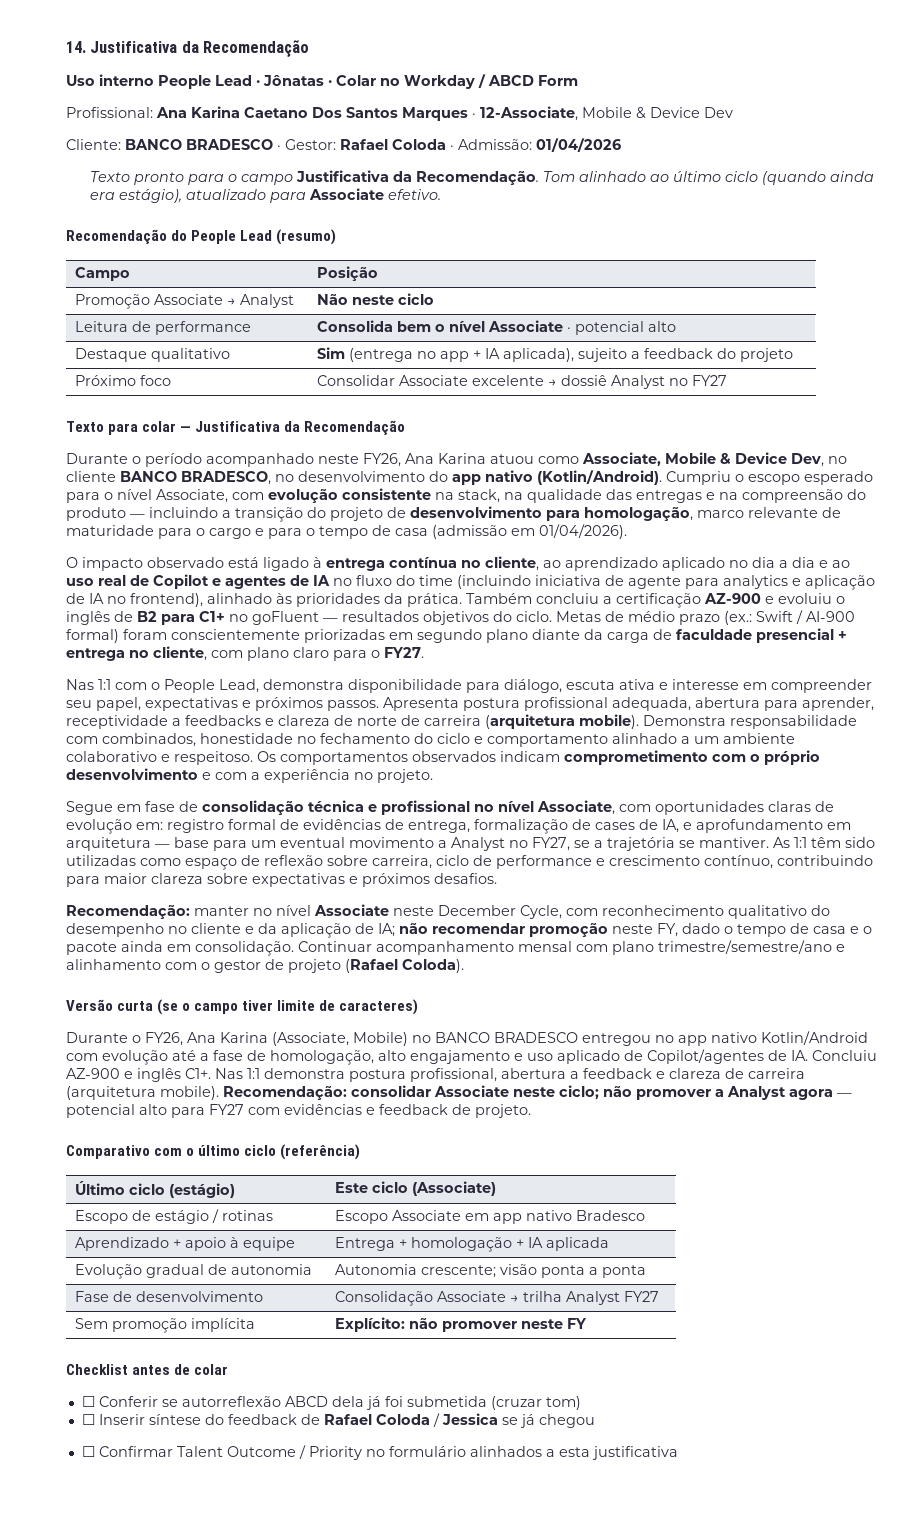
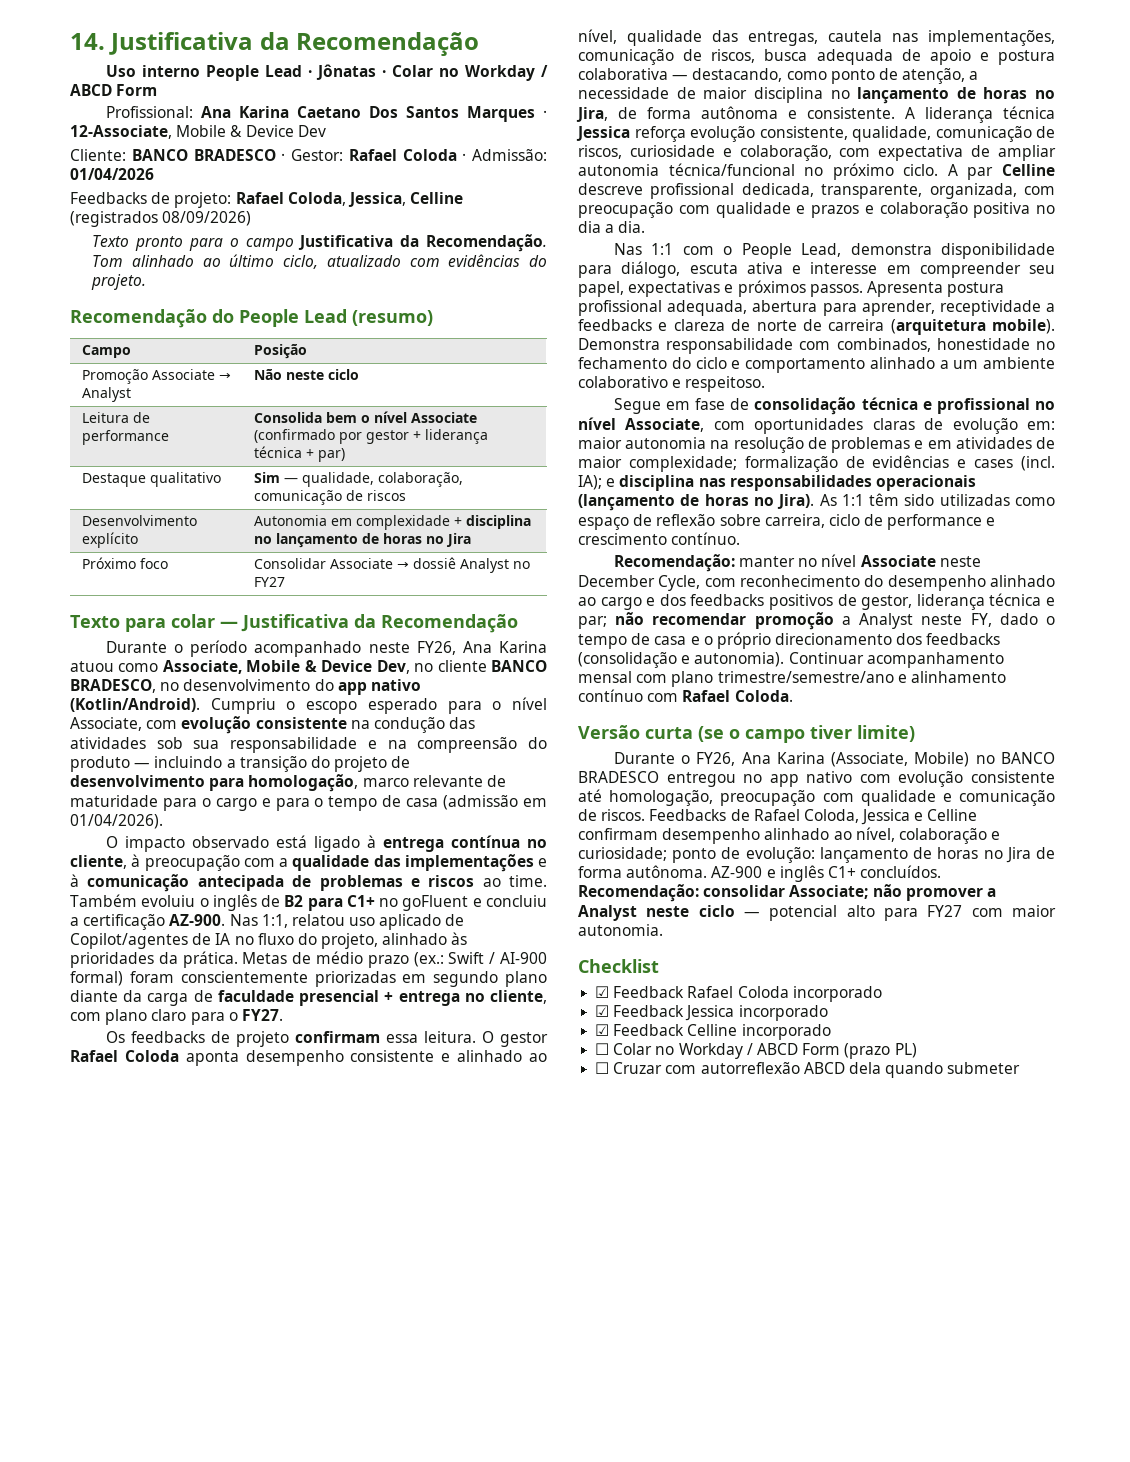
(621, 145) none -> [70,192,464,208] [70,211,252,227] // Feedbacks de projeto: Rafael Coloda, Jessica, Celline (registrados 08/09/2026)
[724,171,874,185] [89,188,441,203] ciclo (quando ainda era estágio), atualizado para Associate efetivo. -> [283,254,547,269] [91,274,147,290] ciclo, atualizado com evidências do projeto.
[567,321,677,335] [75,348,231,362] [317,347,794,362] · potencial alto // Destaque qualitativo | Sim (entrega no app + IA aplicada), sujeito a feedback do projeto -> [253,429,488,444] [253,446,345,462] [81,472,221,487] [253,472,463,487] [253,490,406,505] [81,515,197,526] [81,532,138,548] [253,515,531,530] [253,533,471,548] (confirmado por gestor + liderança técnica + par) // Destaque qualitativo | Sim — qualidade, colaboração, comunicação de riscos // Desenvolvimento explícito | Autonomia em complexidade + disciplina no lançamento de horas no Jira
[472,375,545,386] excelente -> (393, 563) none
[458,489,702,503] stack, na qualidade das entregas -> [373,717,476,733] [70,737,358,753] condução das atividades sob sua responsabilidade
[543,557,850,571] [66,574,875,590] [66,593,774,608] ao aprendizado aplicado no dia a dia e ao uso real de Copilot e agentes de IA no fluxo do time (incluindo iniciativa de agente para analytics e aplicação de IA no frontend), alinhado às prioridades da prática. Também concluiu a certificação AZ-900 e -> [131,854,547,872] [70,874,547,892] [70,894,137,907] à preocupação com a qualidade das implementações e à comunicação antecipada de problemas e riscos ao time. Também
[323,611,552,625] — resultados objetivos do ciclo. -> [472,895,547,907] [70,914,465,930] [70,932,468,949] [70,951,238,968] e concluiu a certificação AZ-900. Nas 1:1, relatou uso aplicado de Copilot/agentes de IA no fluxo do projeto, alinhado às prioridades da prática.
(424, 652) none -> [105,1031,548,1047] [70,1050,547,1066] [578,29,1055,46] [578,49,1055,65] [578,68,979,84] [578,87,1055,104] [576,106,1055,123] [576,126,1055,142] [578,145,1056,161] [578,163,1055,180] [578,183,1055,199] [578,202,1055,218] [578,221,646,233] // Os feedbacks de projeto confirmam essa leitura. O gestor Rafael Coloda aponta desempenho consistente e alinhado ao nível, qualidade das entregas, cautela nas implementações, comunicação de riscos, busca adequada de apoio e postura colaborativa — destacando, como ponto de atenção, a necessidade de maior disciplina no lançamento de horas no Jira, de forma autônoma e consistente. A liderança técnica Jessica reforça evolução consistente, qualidade, comunicação de riscos, curiosidade e colaboração, com expectativa de ampliar autonomia técnica/funcional no próximo ciclo. A par Celline descreve profissional dedicada, transparente, organizada, com preocupação com qualidade e prazos e colaboração positiva no dia a dia.
[257,750,820,765] [66,768,433,783] Os comportamentos observados indicam comprometimento com o próprio desenvolvimento e com a experiência no projeto. -> (766, 384) none
[167,819,851,834] [66,837,769,851] registro formal de evidências de entrega, formalização de cases de IA, e aprofundamento em arquitetura — base para um eventual movimento a Analyst no FY27, se a trajetória se mantiver. -> [578,437,1055,453] [578,455,1055,472] [578,475,976,491] [578,494,815,511] maior autonomia na resolução de problemas e em atividades de maior complexidade; formalização de evidências e cases (incl. IA); e disciplina nas responsabilidades operacionais (lançamento de horas no Jira).
[704,855,873,869] [66,873,497,887] contínuo, contribuindo para maior clareza sobre expectativas e próximos desafios. -> [671,532,741,545] contínuo.
[728,905,807,919] qualitativo -> (860, 581) none
[168,923,395,938] no cliente e da aplicação de IA; -> [990,575,1055,587] [578,593,1055,610] [578,616,607,629] alinhado ao cargo e dos feedbacks positivos de gestor, liderança técnica e par;
(608, 930) none -> [841,613,914,629] a Analyst
[66,941,294,956] pacote ainda em consolidação. -> [716,632,1001,649] [578,652,785,668] próprio direcionamento dos feedbacks (consolidação e autonomia).
[165,959,464,973] com o gestor de projeto (Rafael Coloda). -> [578,689,793,702] contínuo com Rafael Coloda.
[277,999,419,1015] limite de caracteres) -> [857,725,915,742] limite)
[761,1031,868,1045] [66,1049,877,1065] [66,1068,805,1082] [66,1085,599,1101] Kotlin/Android com evolução até a fase de homologação, alto engajamento e uso aplicado de Copilot/agentes de IA. Concluiu AZ-900 e inglês C1+. Nas 1:1 demonstra postura profissional, abertura a feedback e clareza de carreira (arquitetura mobile). Recomendação: consolidar Associate neste ciclo; -> [859,771,1055,787] [578,789,1055,806] [578,809,978,825] [578,827,1001,844] [578,847,1055,863] [578,865,942,882] [578,884,869,902] com evolução consistente até homologação, preocupação com qualidade e comunicação de riscos. Feedbacks de Rafael Coloda, Jessica e Celline confirmam desempenho alinhado ao nível, colaboração e curiosidade; ponto de evolução: lançamento de horas no Jira de forma autônoma. AZ-900 e inglês C1+ concluídos. Recomendação: consolidar Associate;
[789,1089,833,1100] agora -> [646,905,735,917] neste ciclo
[284,1104,531,1118] [66,1144,361,1160] [75,1181,236,1198] [335,1181,497,1196] [75,1209,274,1224] [335,1210,646,1224] [75,1237,296,1251] [335,1237,610,1252] [75,1264,313,1279] [335,1264,647,1278] [75,1291,264,1302] [335,1291,660,1306] [75,1318,256,1333] [335,1317,588,1332] [66,1364,229,1375] [81,1396,581,1410] [81,1413,595,1428] [81,1445,678,1460] evidências e feedback de projeto. // Comparativo com o último ciclo (referência) // Último ciclo (estágio) | Este ciclo (Associate) // Escopo de estágio / rotinas | Escopo Associate em app nativo Bradesco // Aprendizado + apoio à equipe | Entrega + homologação + IA aplicada // Evolução gradual de autonomia | Autonomia crescente; visão ponta a ponta // Fase de desenvolvimento | Consolidação Associate → trilha Analyst FY27 // Sem promoção implícita | Explícito: não promover neste FY // Checklist antes de colar // ☐ Conferir se autorreflexão ABCD dela já foi submetida (cruzar tom) // ☐ Inserir síntese do feedback de Rafael Coloda / Jessica se já chegou // ☐ Confirmar Talent Outcome / Priority no formulário alinhados a esta justificativa -> [1012,905,1056,917] [578,924,663,936] [578,959,659,973] [595,986,882,1002] [595,1005,828,1021] [595,1024,831,1040] [595,1043,917,1059] [595,1062,1021,1078] maior autonomia. // Checklist // ☑ Feedback Rafael Coloda incorporado // ☑ Feedback Jessica incorporado // ☑ Feedback Celline incorporado // ☐ Colar no Workday / ABCD Form (prazo PL) // ☐ Cruzar com autorreflexão ABCD dela quando submeter

